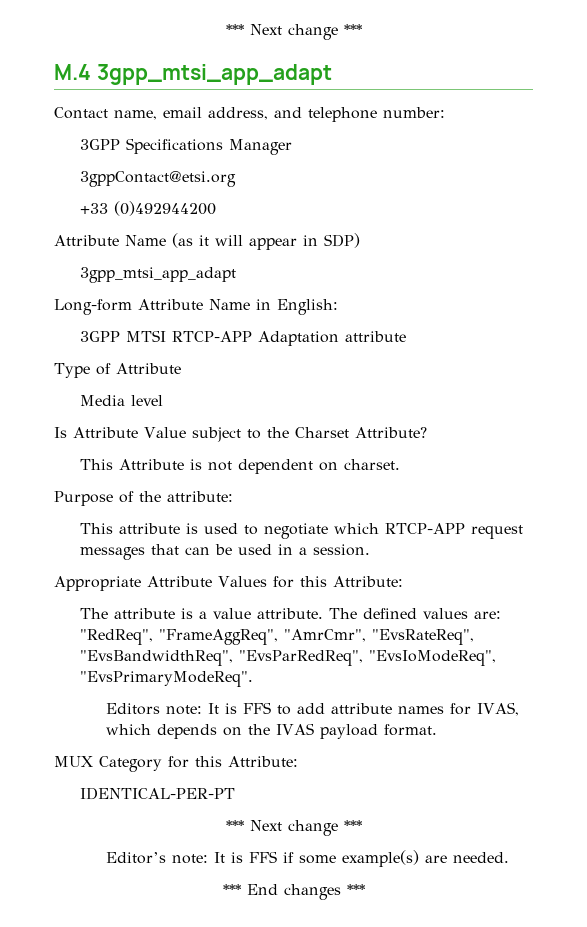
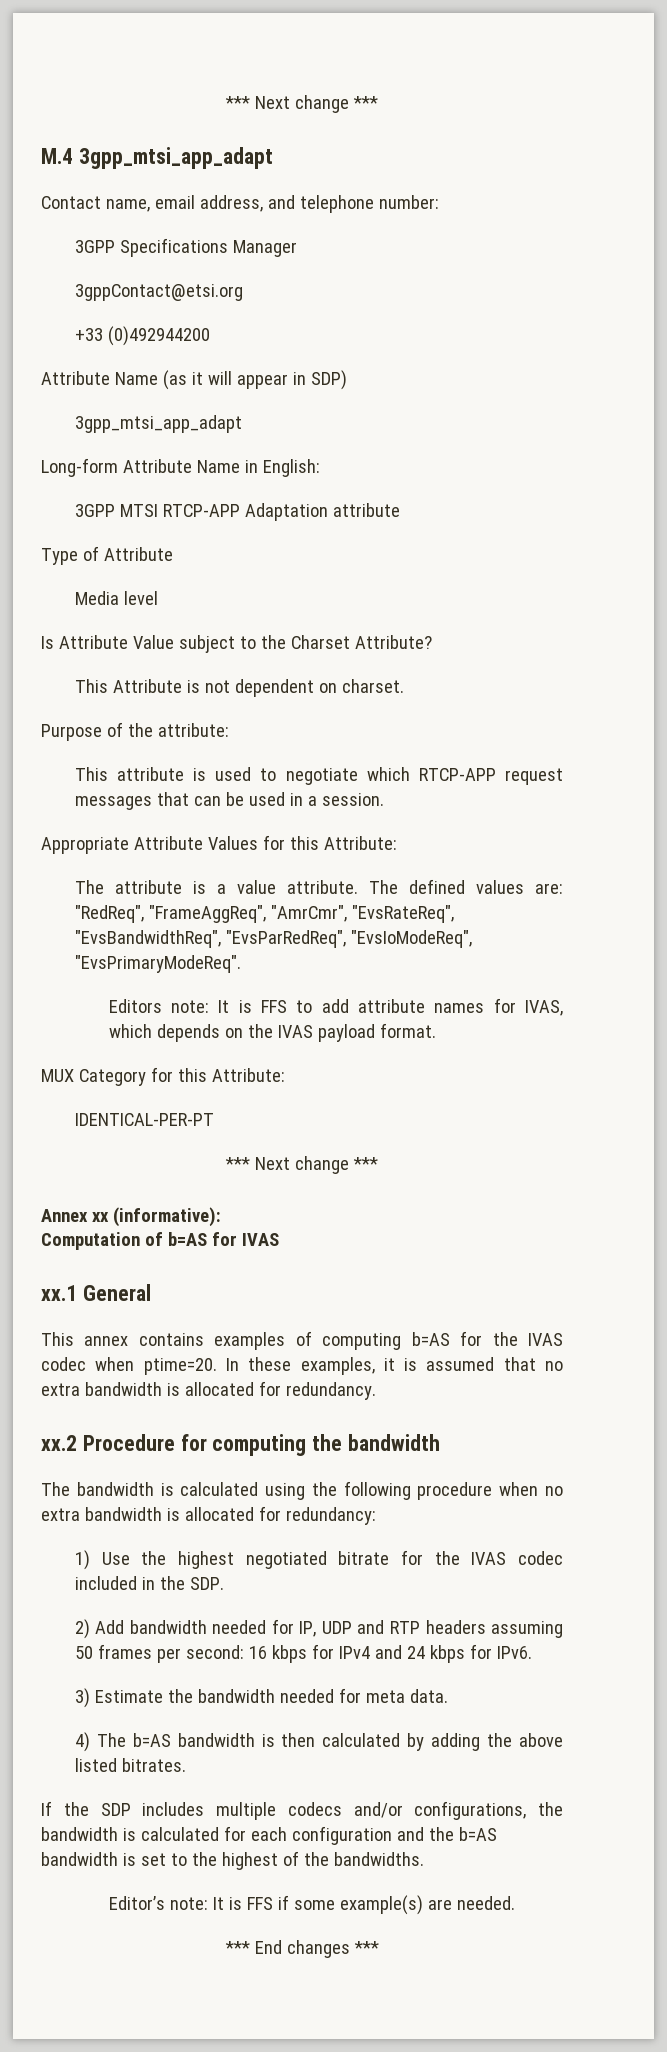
(362, 825) none -> [41,1207,221,1227] [41,1232,279,1250] [41,1284,151,1301] [41,1331,564,1350] [41,1357,563,1375] [41,1381,376,1400] [41,1434,441,1456] [41,1481,563,1500] [41,1506,376,1525] [74,1550,563,1570] [74,1576,224,1590] [74,1619,563,1639] [74,1644,532,1663] [74,1688,448,1708] [74,1732,564,1752] [74,1758,186,1772] [41,1801,563,1820] [41,1826,497,1845] [41,1851,424,1870] // Annex xx (informative): // Computation of b=AS for IVAS // xx.1 General // This annex contains examples of computing b=AS for the IVAS codec when ptime=20. In these examples, it is assumed that no extra bandwidth is allocated for redundancy. // xx.2 Procedure for computing the bandwidth // The bandwidth is calculated using the following procedure when no extra bandwidth is allocated for redundancy: // 1) Use the highest negotiated bitrate for the IVAS codec included in the SDP. // 2) Add bandwidth needed for IP, UDP and RTP headers assuming 50 frames per second: 16 kbps for IPv4 and 24 kbps for IPv6. // 3) Estimate the bandwidth needed for meta data. // 4) The b=AS bandwidth is then calculated by adding the above listed bitrates. // If the SDP includes multiple codecs and/or configurations, the bandwidth is calculated for each configuration and the b=AS bandwidth is set to the highest of the bandwidths.

